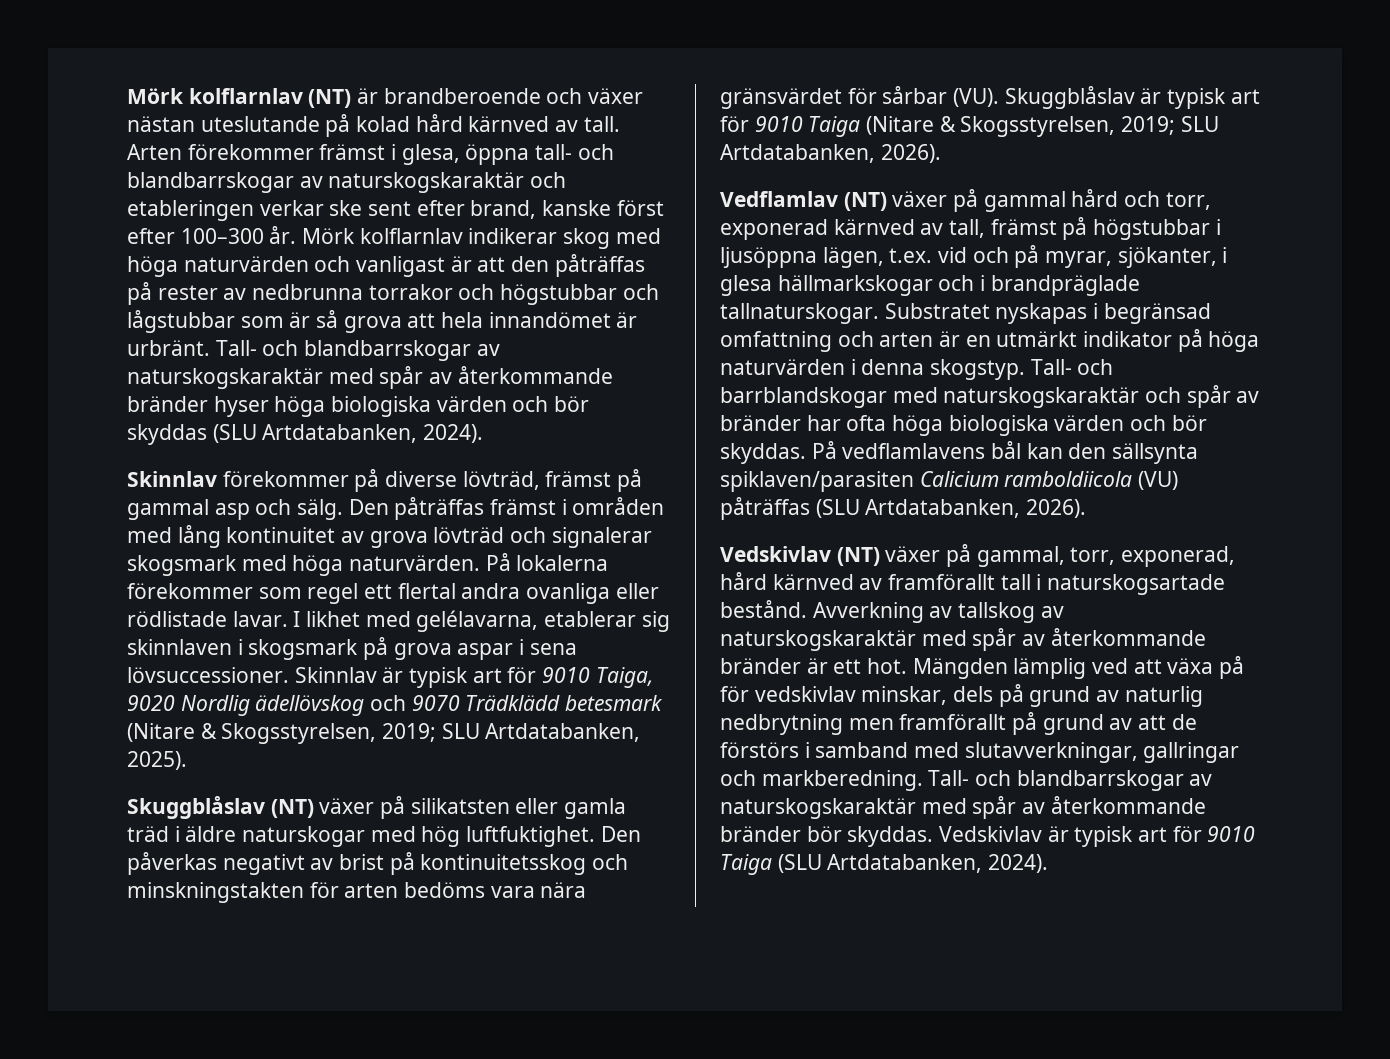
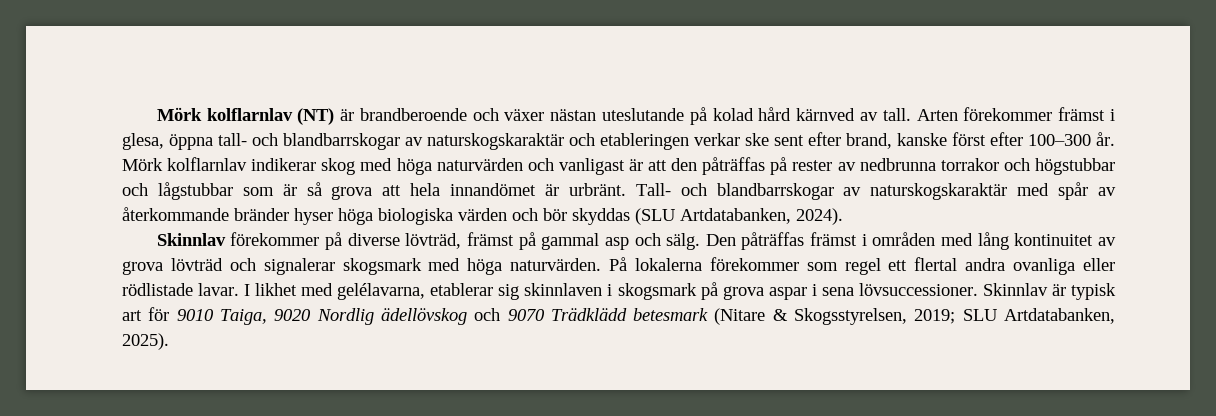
[127,796,627,819] [127,826,641,847] [127,852,629,875] [127,882,587,903] [720,86,1260,109] [720,116,1219,137] [720,144,941,163] [720,189,1211,212] [720,217,1221,240] [720,245,1228,268] [720,275,1140,296] [720,303,1211,324] [720,329,1260,352] [720,359,1114,380] [720,385,1260,408] [720,415,1207,436] [720,441,1199,464] [720,471,1179,492] [720,497,1087,520] [720,544,1236,567] [720,572,1226,595] [720,600,1064,623] [720,628,1206,651] [720,656,1245,679] [720,684,1203,707] [720,712,1197,735] [720,742,1240,763] [720,770,1213,791] [720,796,1206,819] [720,826,1256,847] [720,854,1049,875] // Skuggblåslav (NT) växer på silikatsten eller gamla träd i äldre naturskogar med hög luftfuktighet. Den påverkas negativt av brist på kontinuitetsskog och minskningstakten för arten bedöms vara nära gränsvärdet för sårbar (VU). Skuggblåslav är typisk art för 9010 Taiga (Nitare & Skogsstyrelsen, 2019; SLU Artdatabanken, 2026). // Vedflamlav (NT) växer på gammal hård och torr, exponerad kärnved av tall, främst på högstubbar i ljusöppna lägen, t.ex. vid och på myrar, sjökanter, i glesa hällmarkskogar och i brandpräglade tallnaturskogar. Substratet nyskapas i begränsad omfattning och arten är en utmärkt indikator på höga naturvärden i denna skogstyp. Tall- och barrblandskogar med naturskogskaraktär och spår av bränder har ofta höga biologiska värden och bör skyddas. På vedflamlavens bål kan den sällsynta spiklaven/parasiten Calicium ramboldiicola (VU) påträffas (SLU Artdatabanken, 2026). // Vedskivlav (NT) växer på gammal, torr, exponerad, hård kärnved av framförallt tall i naturskogsartade bestånd. Avverkning av tallskog av naturskogskaraktär med spår av återkommande bränder är ett hot. Mängden lämplig ved att växa på för vedskivlav minskar, dels på grund av naturlig nedbrytning men framförallt på grund av att de förstörs i samband med slutavverkningar, gallringar och markberedning. Tall- och blandbarrskogar av naturskogskaraktär med spår av återkommande bränder bör skyddas. Vedskivlav är typisk art för 9010 Taiga (SLU Artdatabanken, 2024). -> (169, 341) none

